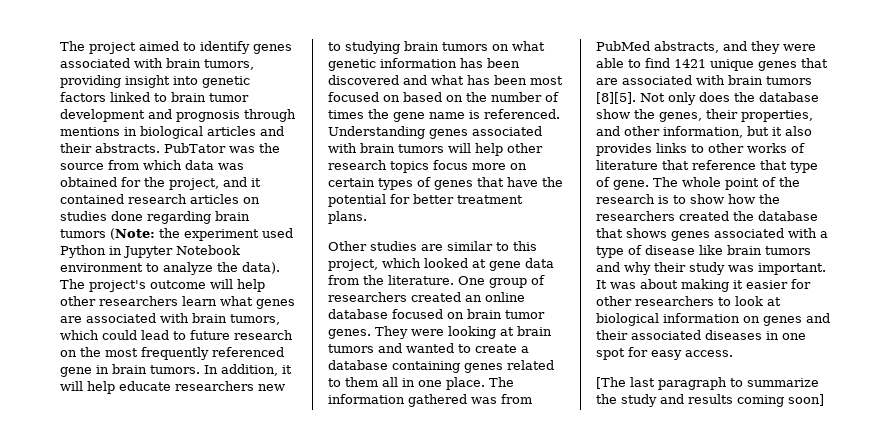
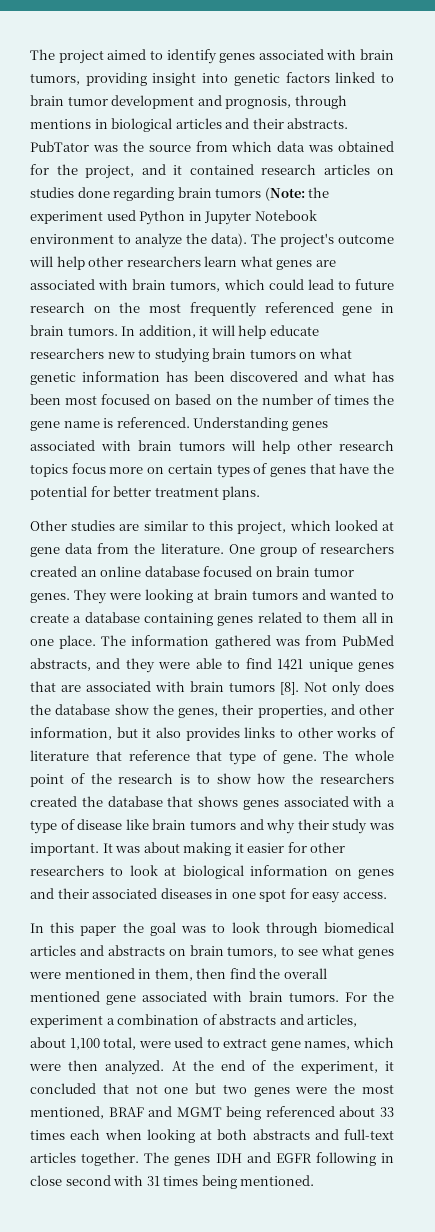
[176,110,240,122] prognosis -> [225,96,292,109] prognosis,
[596,92,636,104] [8][5]. -> [280,682,299,695] [8].
[596,377,819,390] [596,394,824,407] [The last paragraph to summarize the study and results coming soon] -> [30,922,394,936] [30,945,395,959] [29,968,327,981] [30,991,395,1005] [30,1014,358,1028] [30,1037,395,1051] [29,1060,395,1075] [30,1083,394,1097] [30,1106,394,1120] [30,1129,394,1143] [30,1152,394,1166] [30,1175,315,1189] In this paper the goal was to look through biomedical articles and abstracts on brain tumors, to see what genes were mentioned in them, then find the overall mentioned gene associated with brain tumors. For the experiment a combination of abstracts and articles, about 1,100 total, were used to extract gene names, which were then analyzed. At the end of the experiment, it concluded that not one but two genes were the most mentioned, BRAF and MGMT being referenced about 33 times each when looking at both abstracts and full-text articles together. The genes IDH and EGFR following in close second with 31 times being mentioned.

